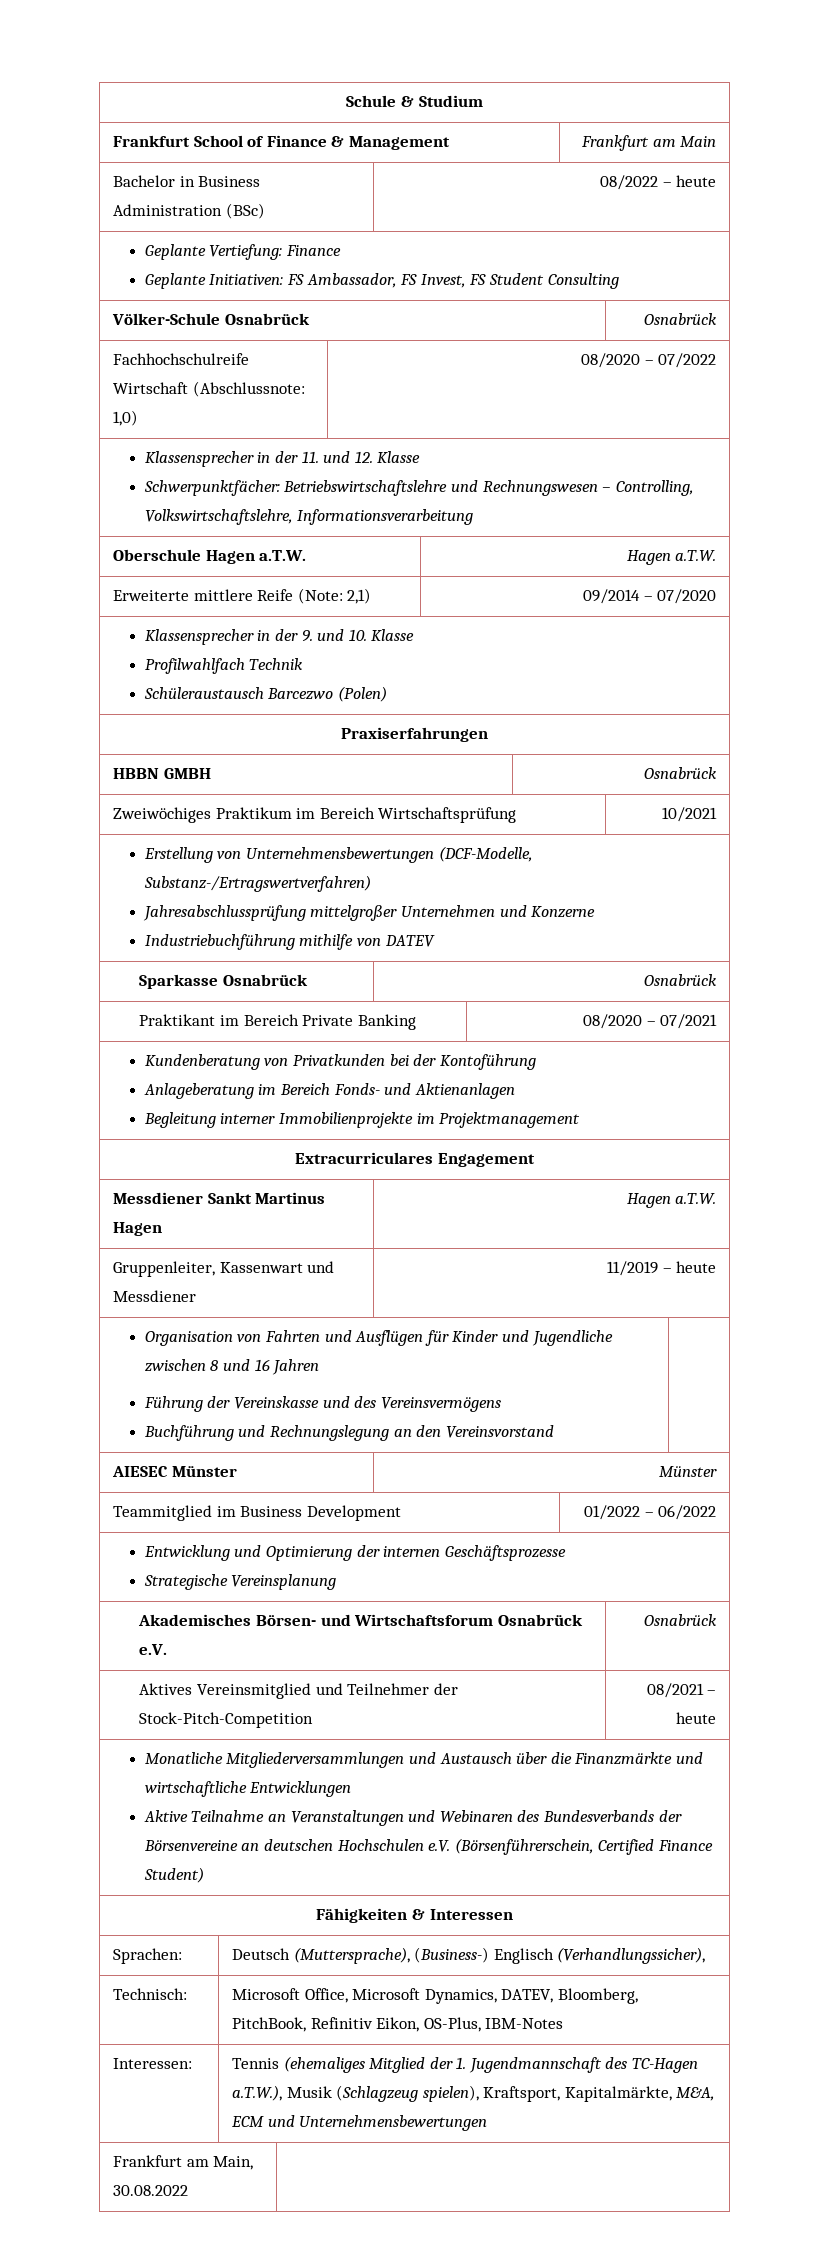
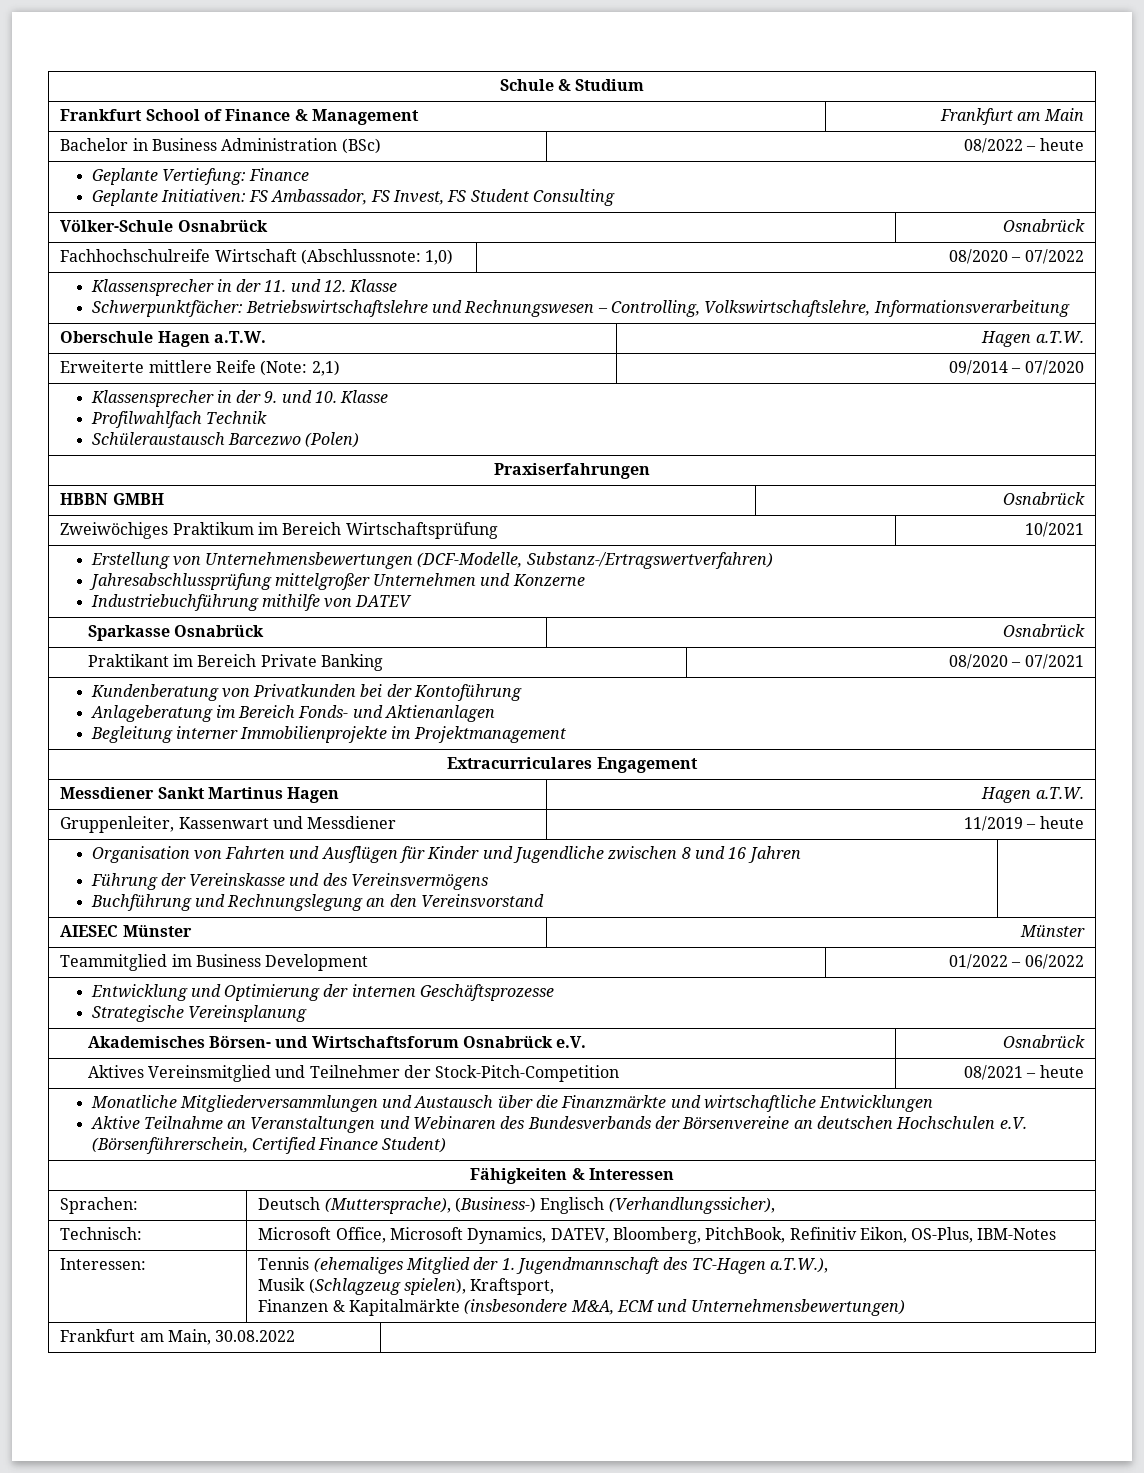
(282, 2093) none -> (828, 1265) //
[564,2086,672,2102] Kapitalmärkte, -> [258,1299,568,1316] // Finanzen & Kapitalmärkte (insbesondere
[299,2115,488,2131] Unternehmensbewertungen -> [690,1299,905,1316] Unternehmensbewertungen)

